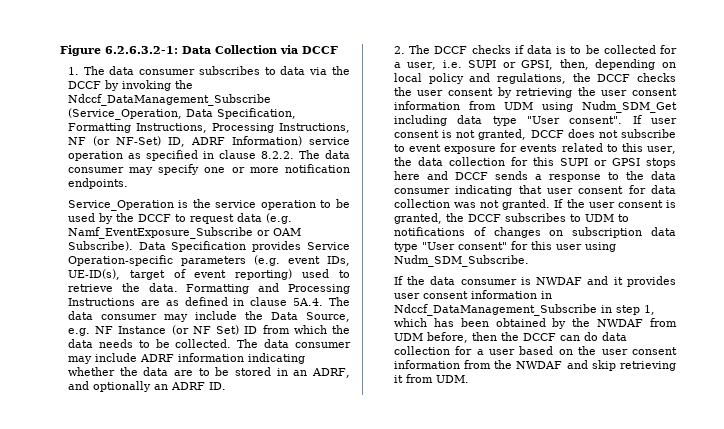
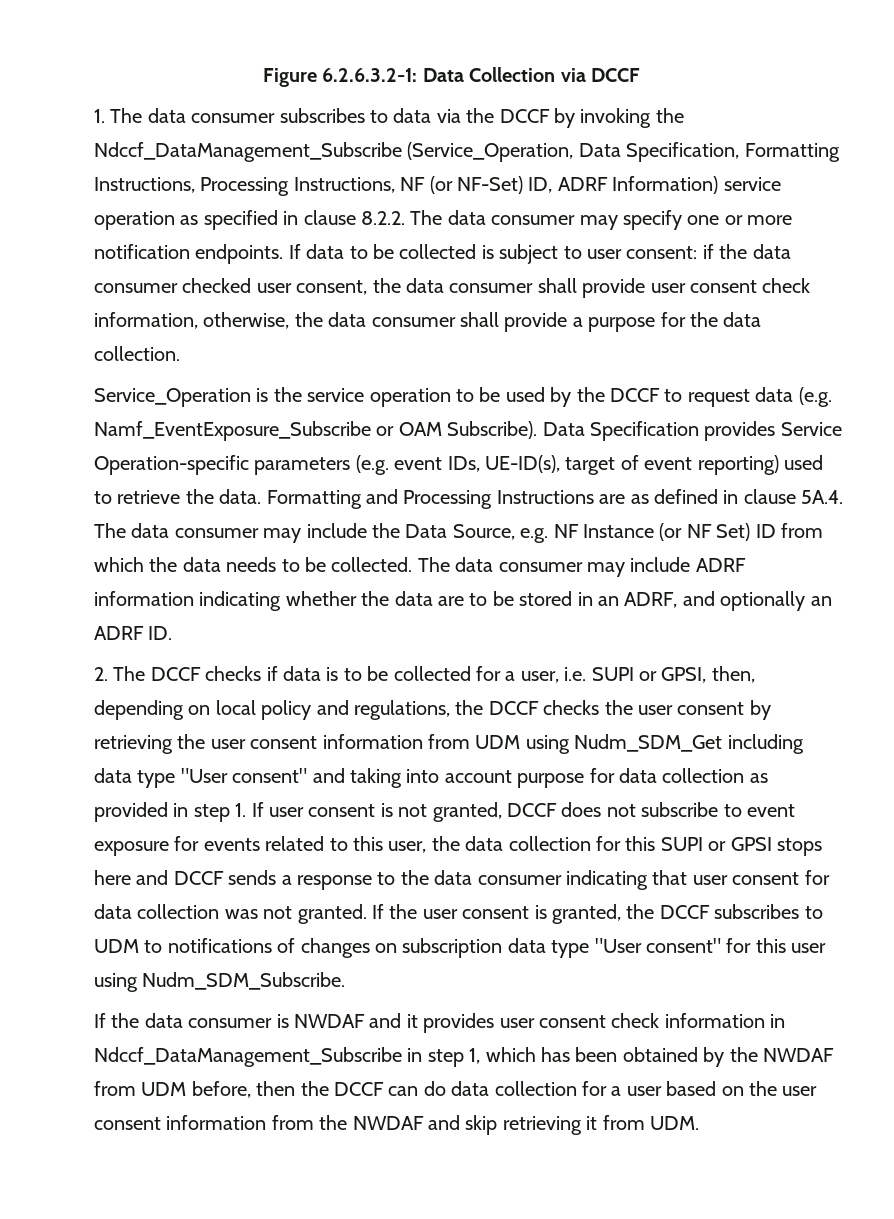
(128, 183) none -> [288,244,791,264] [93,278,811,298] [93,312,762,332] [93,346,180,361] If data to be collected is subject to user consent: if the data consumer checked user consent, the data consumer shall provide user consent check information, otherwise, the data consumer shall provide a purpose for the data collection.
[569,116,623,124] consent". -> [232,768,768,788] [93,802,247,822] consent" and taking into account purpose for data collection as provided in step 1.
(468, 295) none -> [611,1013,660,1028] check

